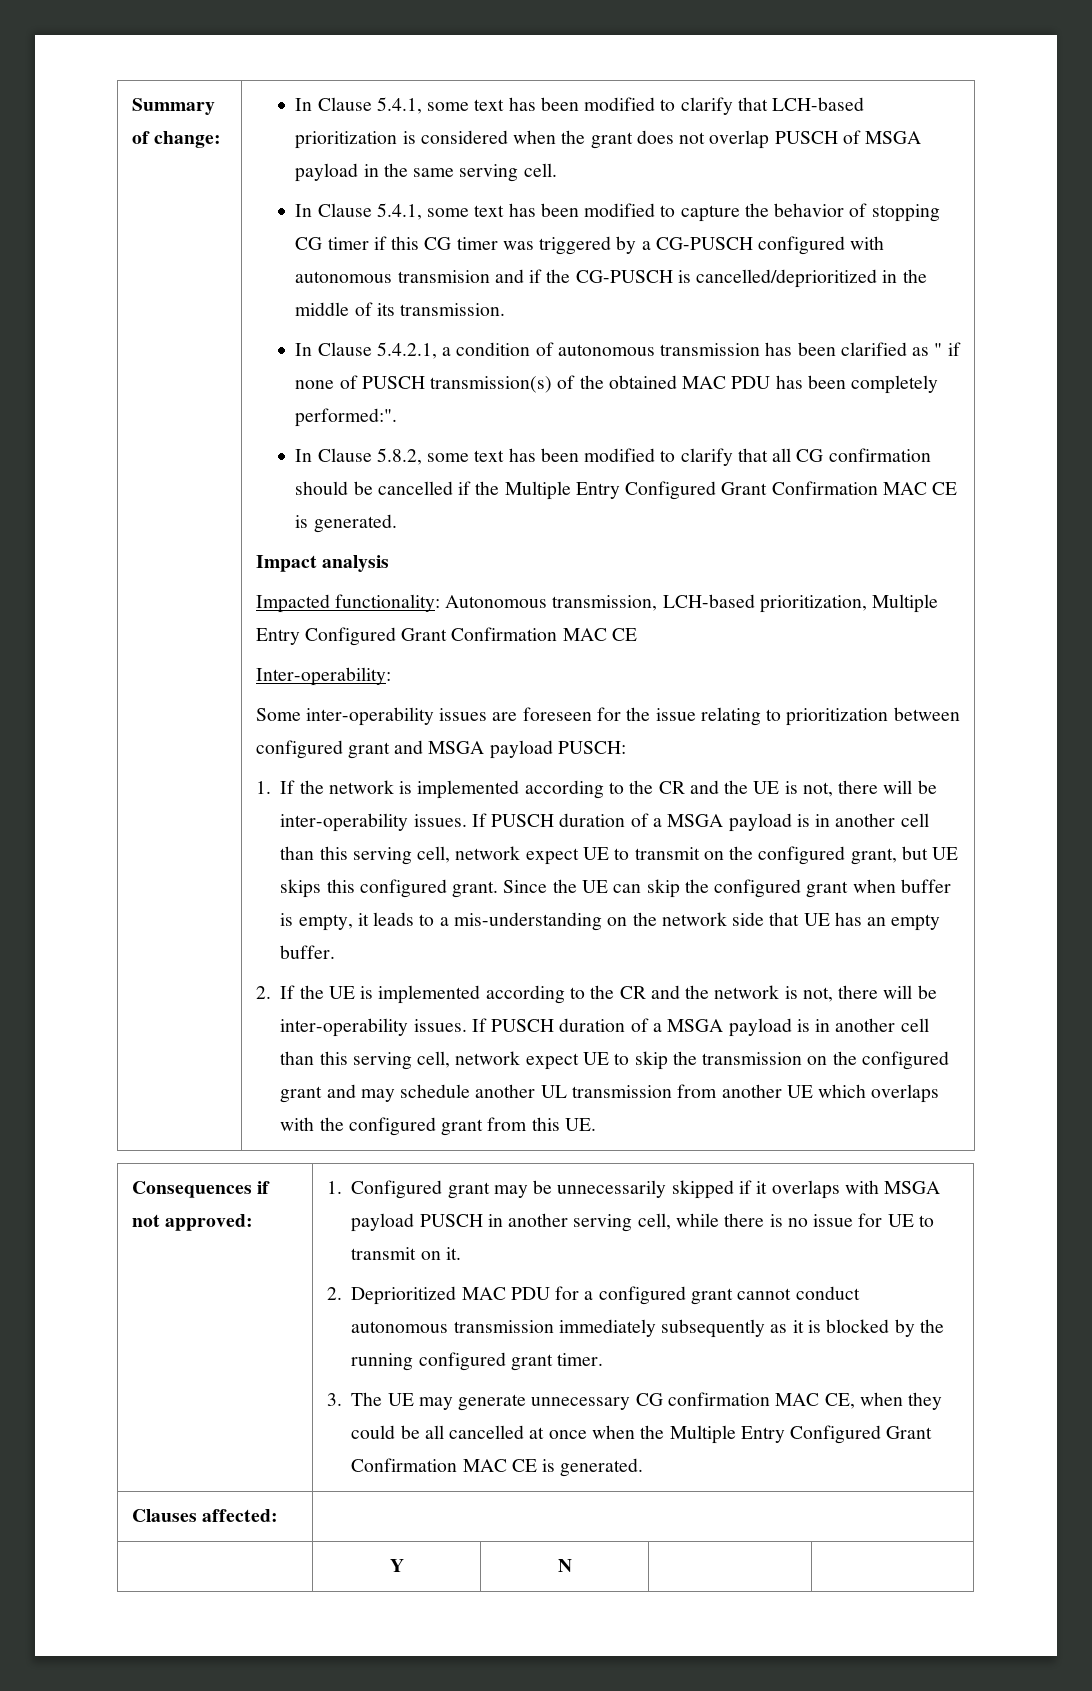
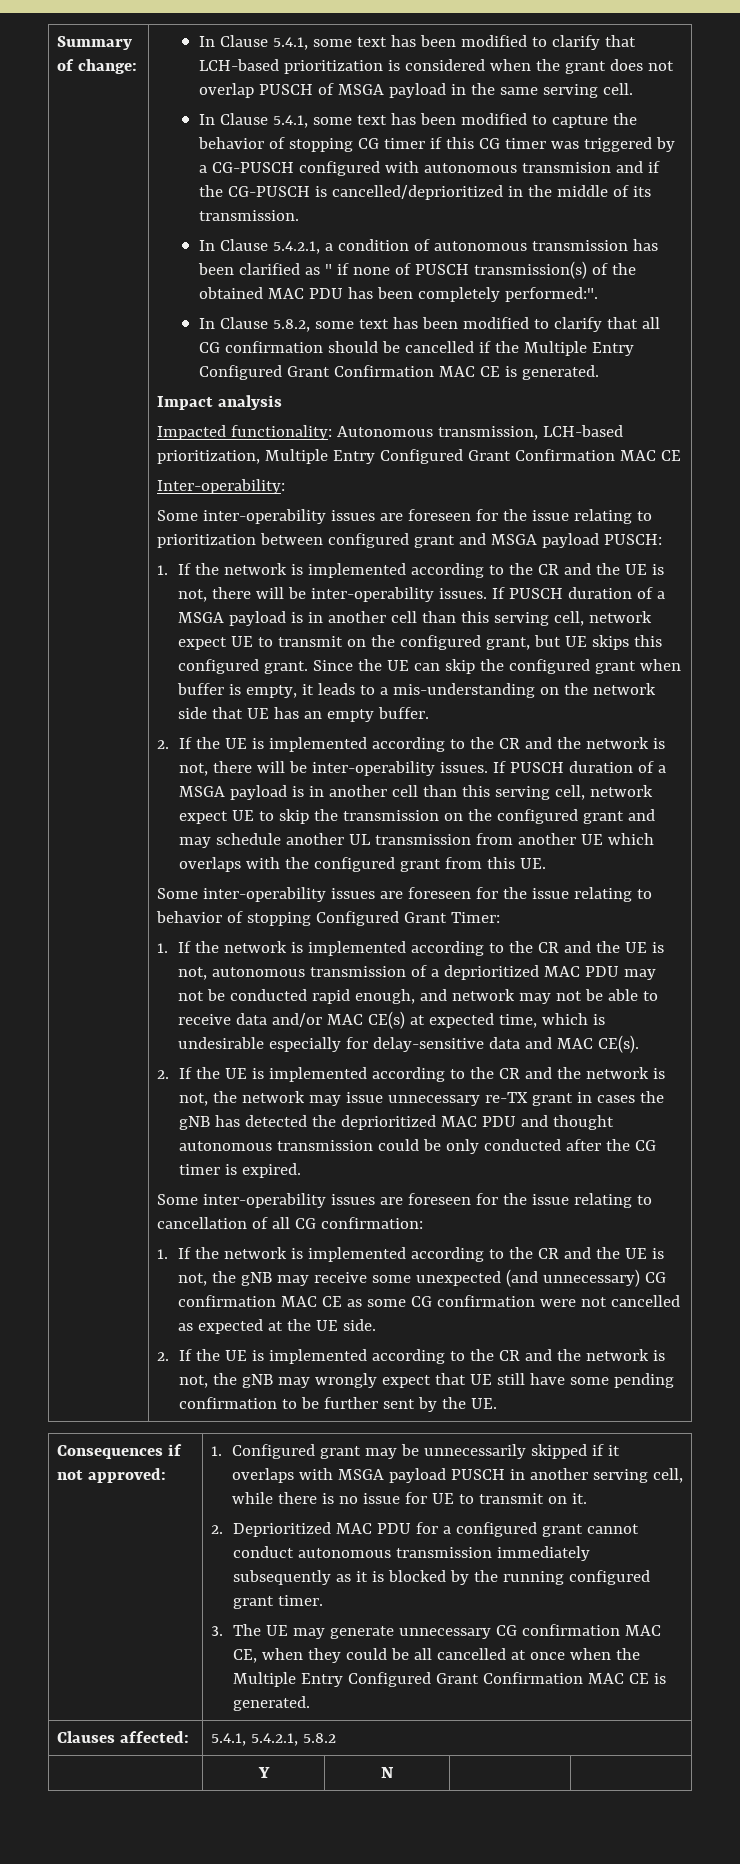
(596, 1124) none -> [157,887,653,902] [156,911,501,926] [157,941,664,956] [177,965,656,980] [177,989,658,1004] [177,1011,605,1029] [177,1035,639,1053] [157,1067,665,1082] [178,1091,664,1106] [178,1115,614,1130] [178,1139,656,1154] [178,1163,301,1178] [157,1193,653,1208] [157,1217,424,1229] [157,1247,664,1262] [177,1269,666,1287] [177,1295,680,1307] [177,1319,376,1334] [157,1349,665,1364] [178,1373,674,1388] [178,1397,497,1412] // Some inter-operability issues are foreseen for the issue relating to behavior of stopping Configured Grant Timer: // 1. If the network is implemented according to the CR and the UE is not, autonomous transmission of a deprioritized MAC PDU may not be conducted rapid enough, and network may not be able to receive data and/or MAC CE(s) at expected time, which is undesirable especially for delay-sensitive data and MAC CE(s). // 2. If the UE is implemented according to the CR and the network is not, the network may issue unnecessary re-TX grant in cases the gNB has detected the deprioritized MAC PDU and thought autonomous transmission could be only conducted after the CG timer is expired. // Some inter-operability issues are foreseen for the issue relating to cancellation of all CG confirmation: // 1. If the network is implemented according to the CR and the UE is not, the gNB may receive some unexpected (and unnecessary) CG confirmation MAC CE as some CG confirmation were not cancelled as expected at the UE side. // 2. If the UE is implemented according to the CR and the network is not, the gNB may wrongly expect that UE still have some pending confirmation to be further sent by the UE.
(278, 1515) none -> [211,1733,337,1746] 5.4.1, 5.4.2.1, 5.8.2

